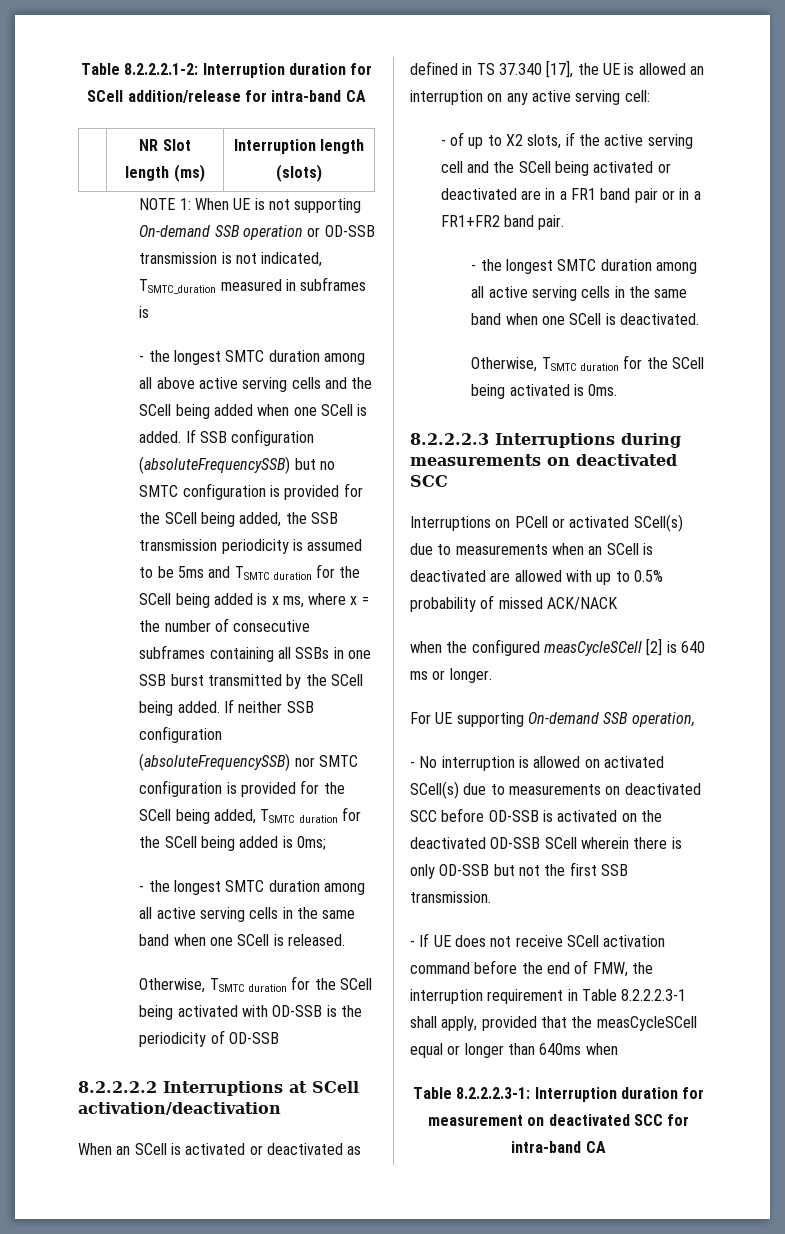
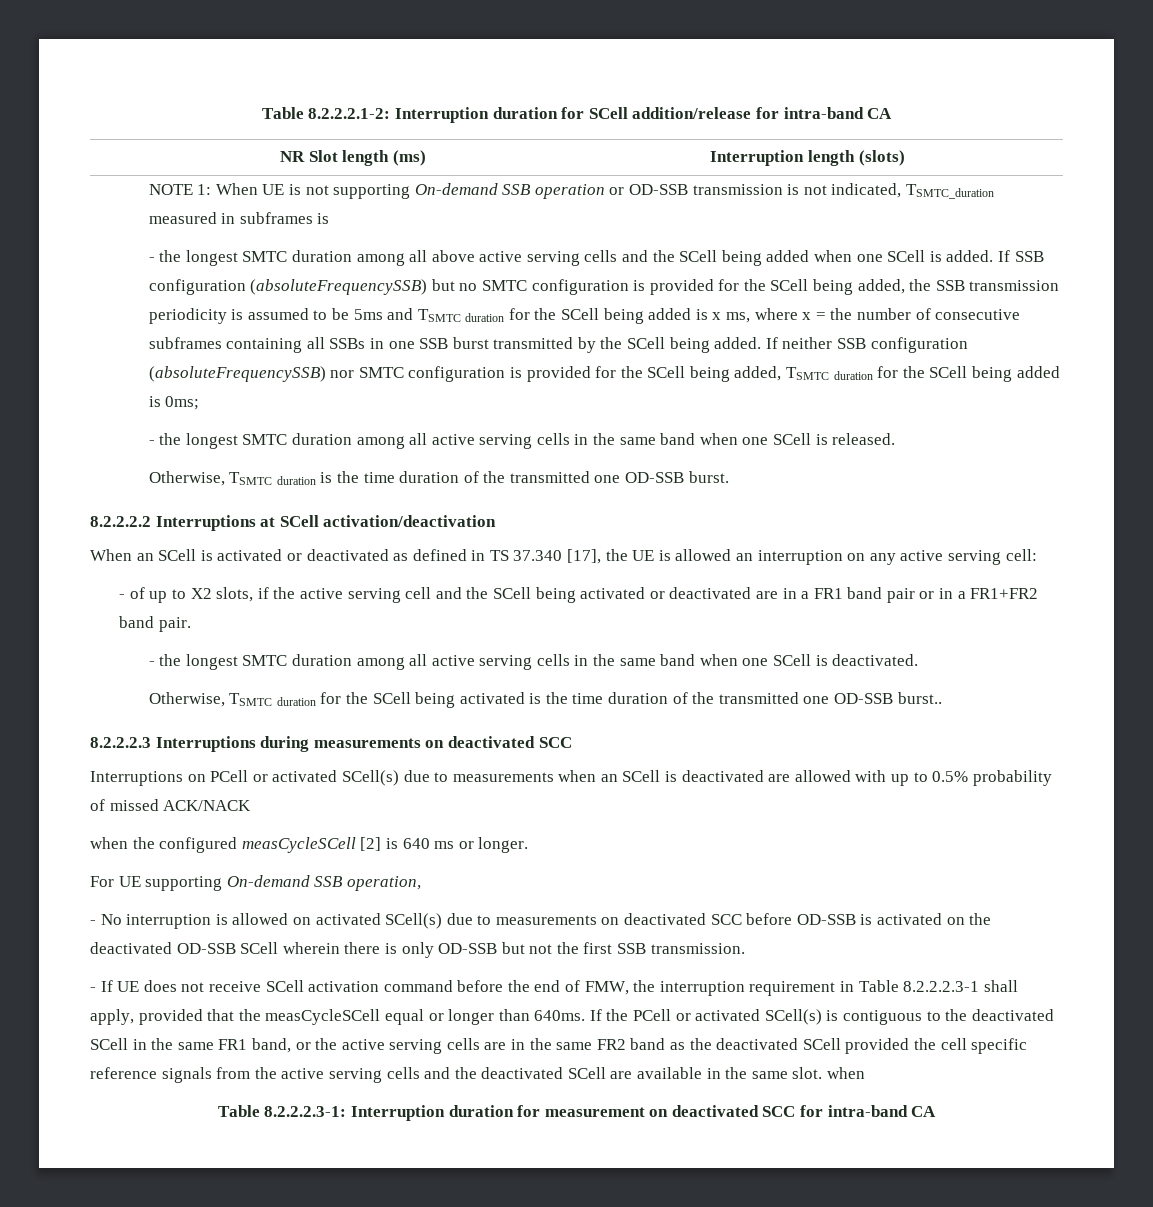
[291,976,372,990] [139,1005,362,1020] [139,1030,279,1047] for the SCell being activated with OD-SSB is the periodicity of OD-SSB -> [320,471,729,483] is the time duration of the transmitted one OD-SSB burst.
[588,384,618,396] 0ms. -> [545,692,942,704] the time duration of the transmitted one OD-SSB burst..
[539,1043,582,1055] 640ms -> [534,1009,1054,1025] [90,1038,1028,1054] [90,1067,823,1083] 640ms. If the PCell or activated SCell(s) is contiguous to the deactivated SCell in the same FR1 band, or the active serving cells are in the same FR2 band as the deactivated SCell provided the cell specific reference signals from the active serving cells and the deactivated SCell are available in the same slot.

